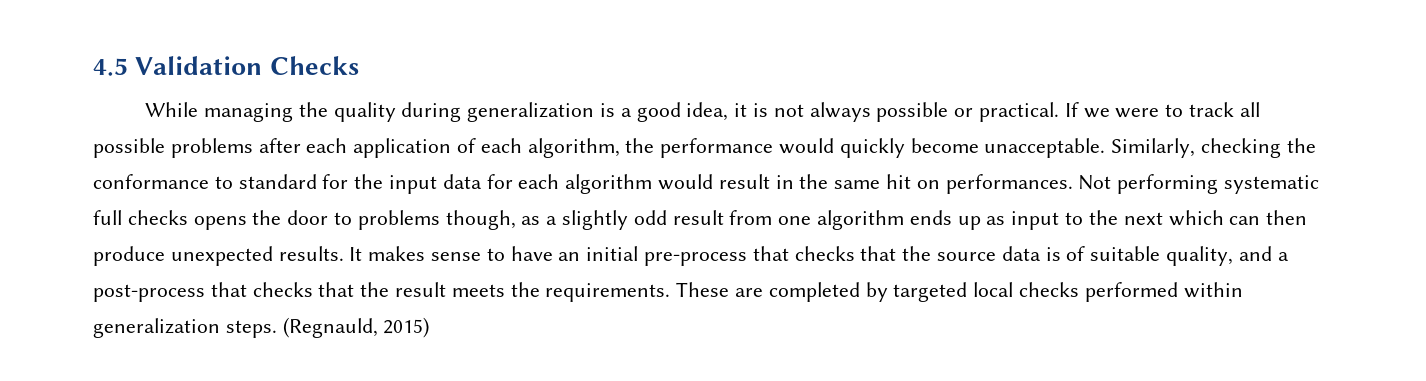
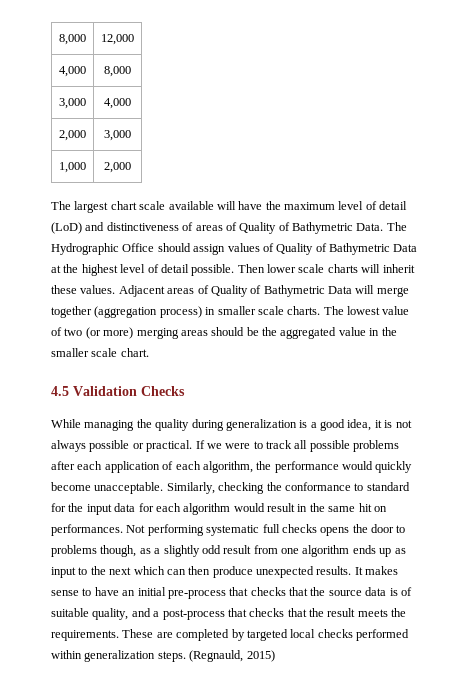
(93, 67) none -> [59,34,86,45] [101,34,134,45] [59,66,86,77] [104,66,131,77] [59,98,86,109] [104,98,131,109] [59,130,86,141] [104,130,131,141] [59,162,86,173] [104,162,131,173] [51,201,408,213] [51,222,407,234] [51,243,418,255] [51,264,415,276] [51,285,409,297] [51,306,410,318] [51,327,397,339] [51,348,149,357] 8,000 | 12,000 // 4,000 | 8,000 // 3,000 | 4,000 // 2,000 | 3,000 // 1,000 | 2,000 // The largest chart scale available will have the maximum level of detail (LoD) and distinctiveness of areas of Quality of Bathymetric Data. The Hydrographic Office should assign values of Quality of Bathymetric Data at the highest level of detail possible. Then lower scale charts will inherit these values. Adjacent areas of Quality of Bathymetric Data will merge together (aggregation process) in smaller scale charts. The lowest value of two (or more) merging areas should be the aggregated value in the smaller scale chart. //

